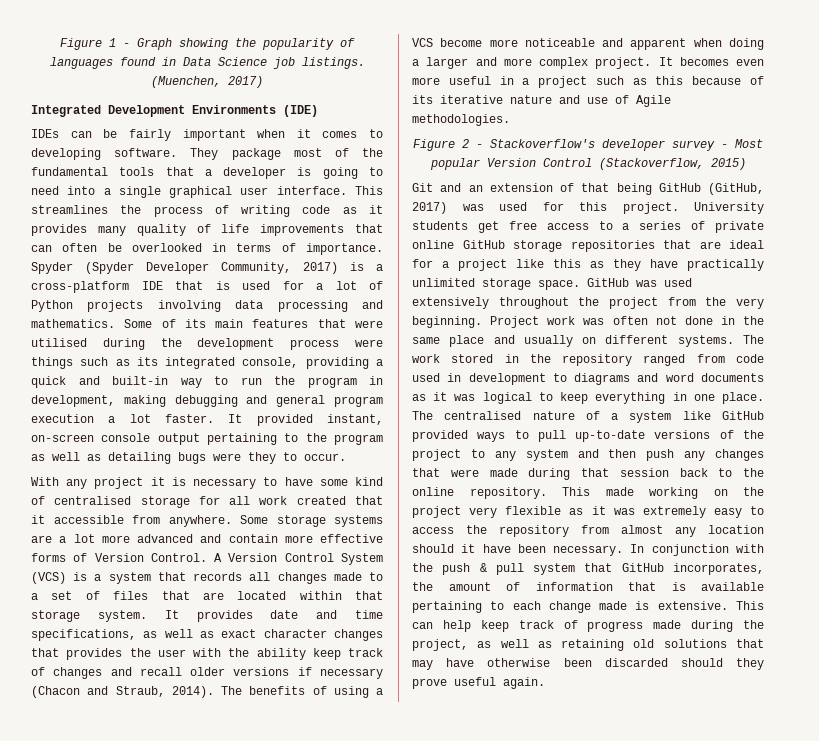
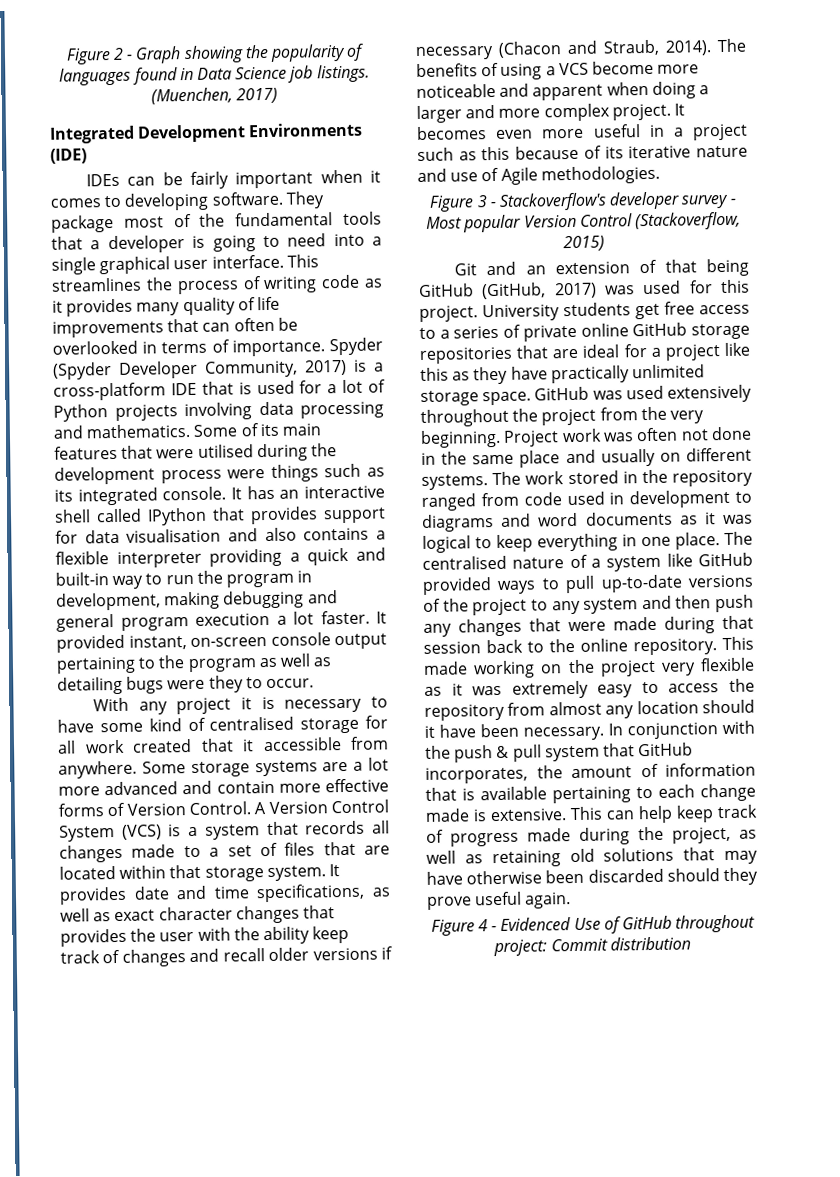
[60,38,116,50] Figure 1 -> [65,47,125,65] Figure 2
[242,357,299,368] console, -> [162,485,385,501] [54,506,386,526] [55,527,386,544] [55,550,202,568] console. It has an interactive shell called IPython that provides support for data visualisation and also contains a flexible interpreter
[462,139,469,148] 2 -> [476,195,488,208] 3
(545, 683) none -> [430,914,756,936] [493,936,691,957] // Figure 4 - Evidenced Use of GitHub throughout project: Commit distribution

